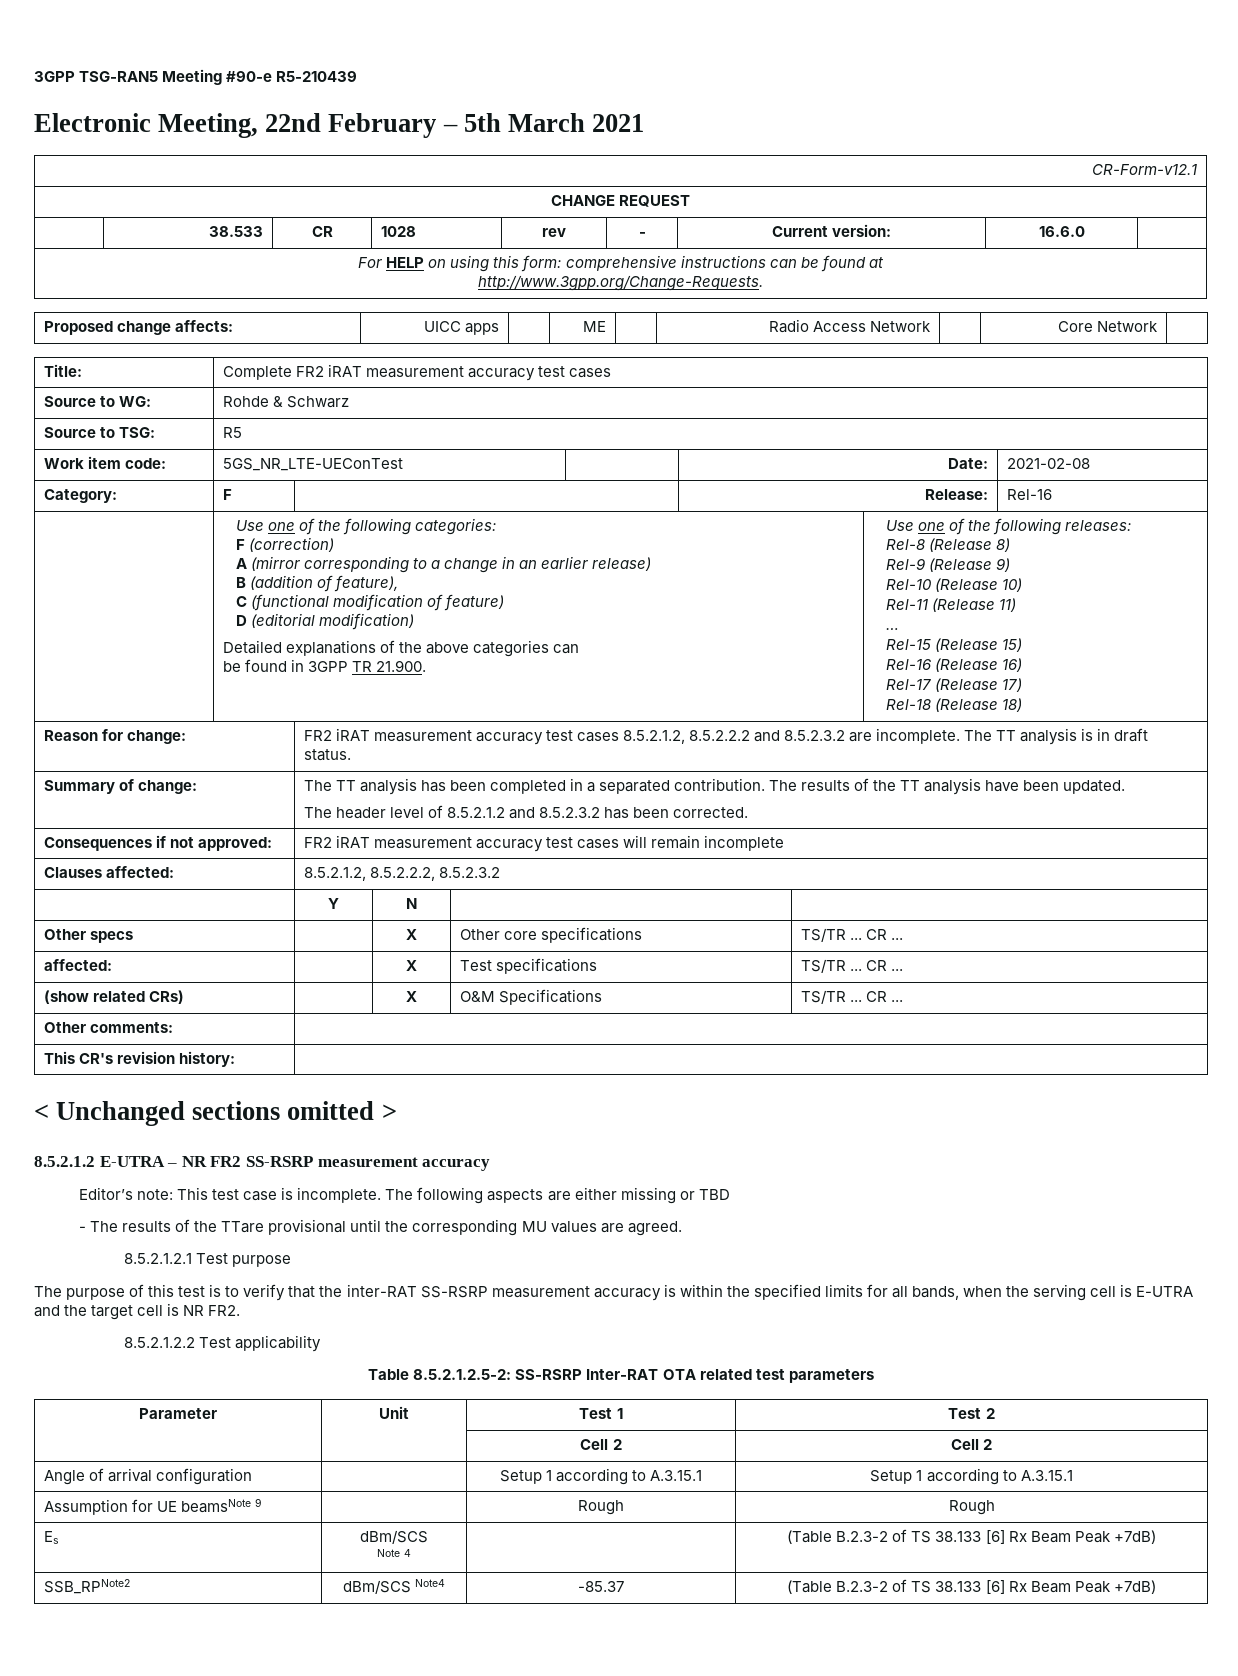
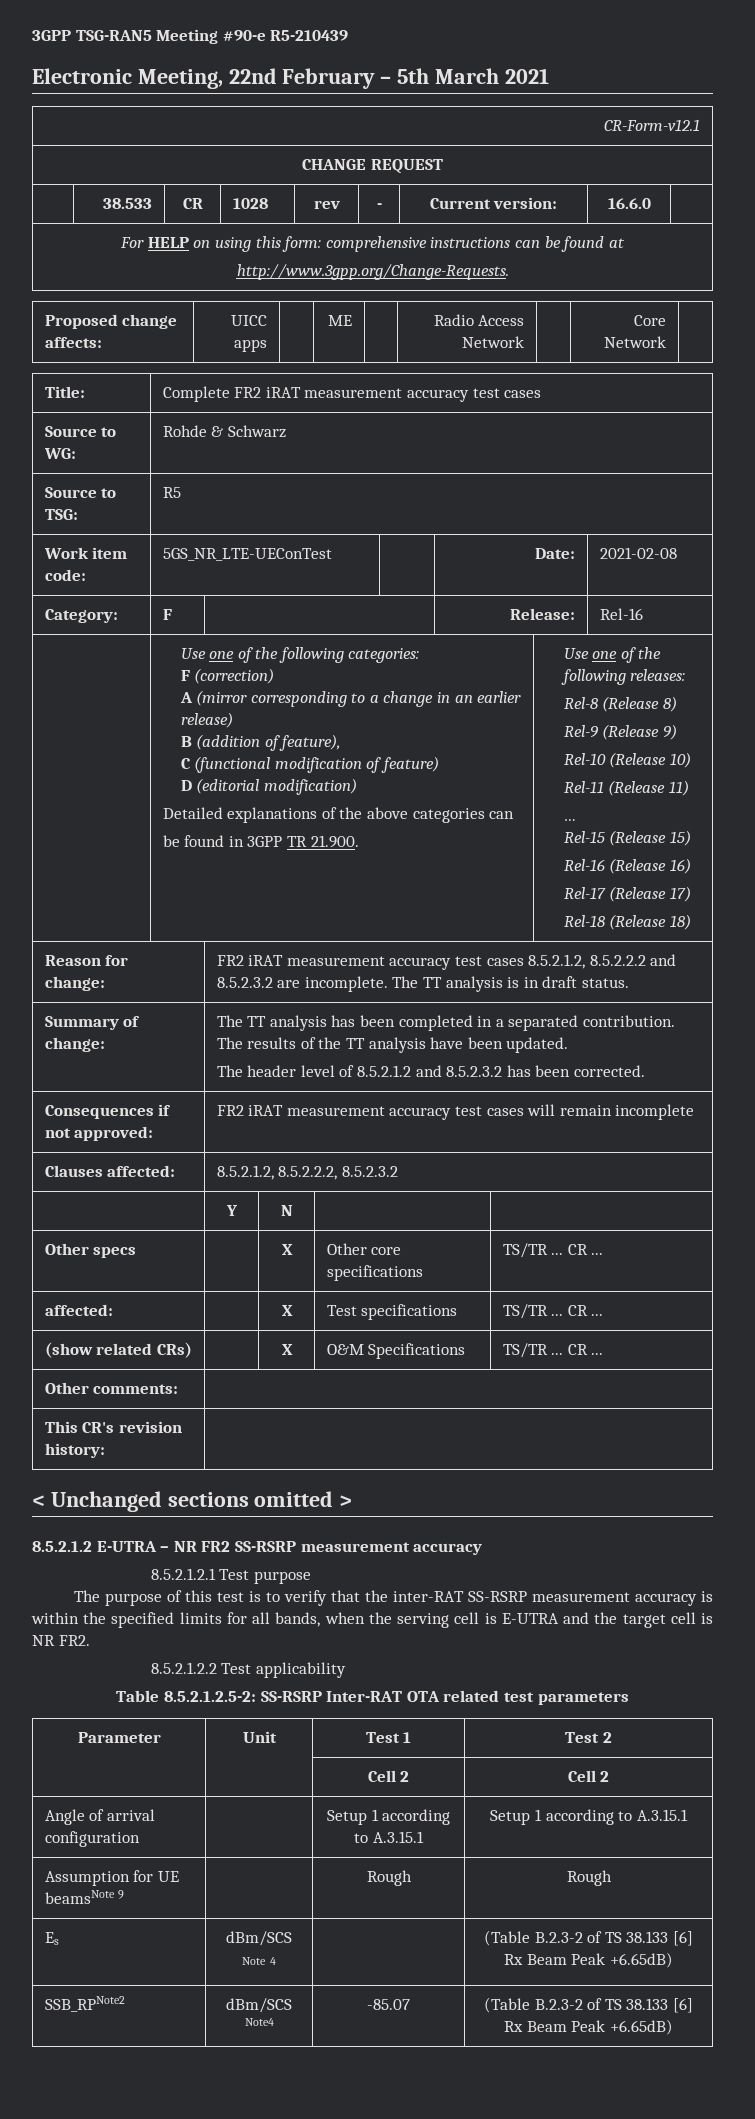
[79,1187,730,1204] [79,1219,682,1236] // Editor’s note: This test case is incomplete. The following aspects are either missing or TBD // - The results of the TTare provisional until the corresponding MU values are agreed. -> (483, 1549) none
[1113,1530,1156,1544] +7dB) -> [609,1952,673,1968] +6.65dB)
[578,1581,624,1592] [787,1579,1156,1594] -85.37 | (Table B.2.3-2 of TS 38.133 [6] Rx Beam Peak +7dB) -> [367,1999,410,2010] [484,1997,693,2013] [504,2019,673,2035] -85.07 | (Table B.2.3-2 of TS 38.133 [6] Rx Beam Peak +6.65dB)

